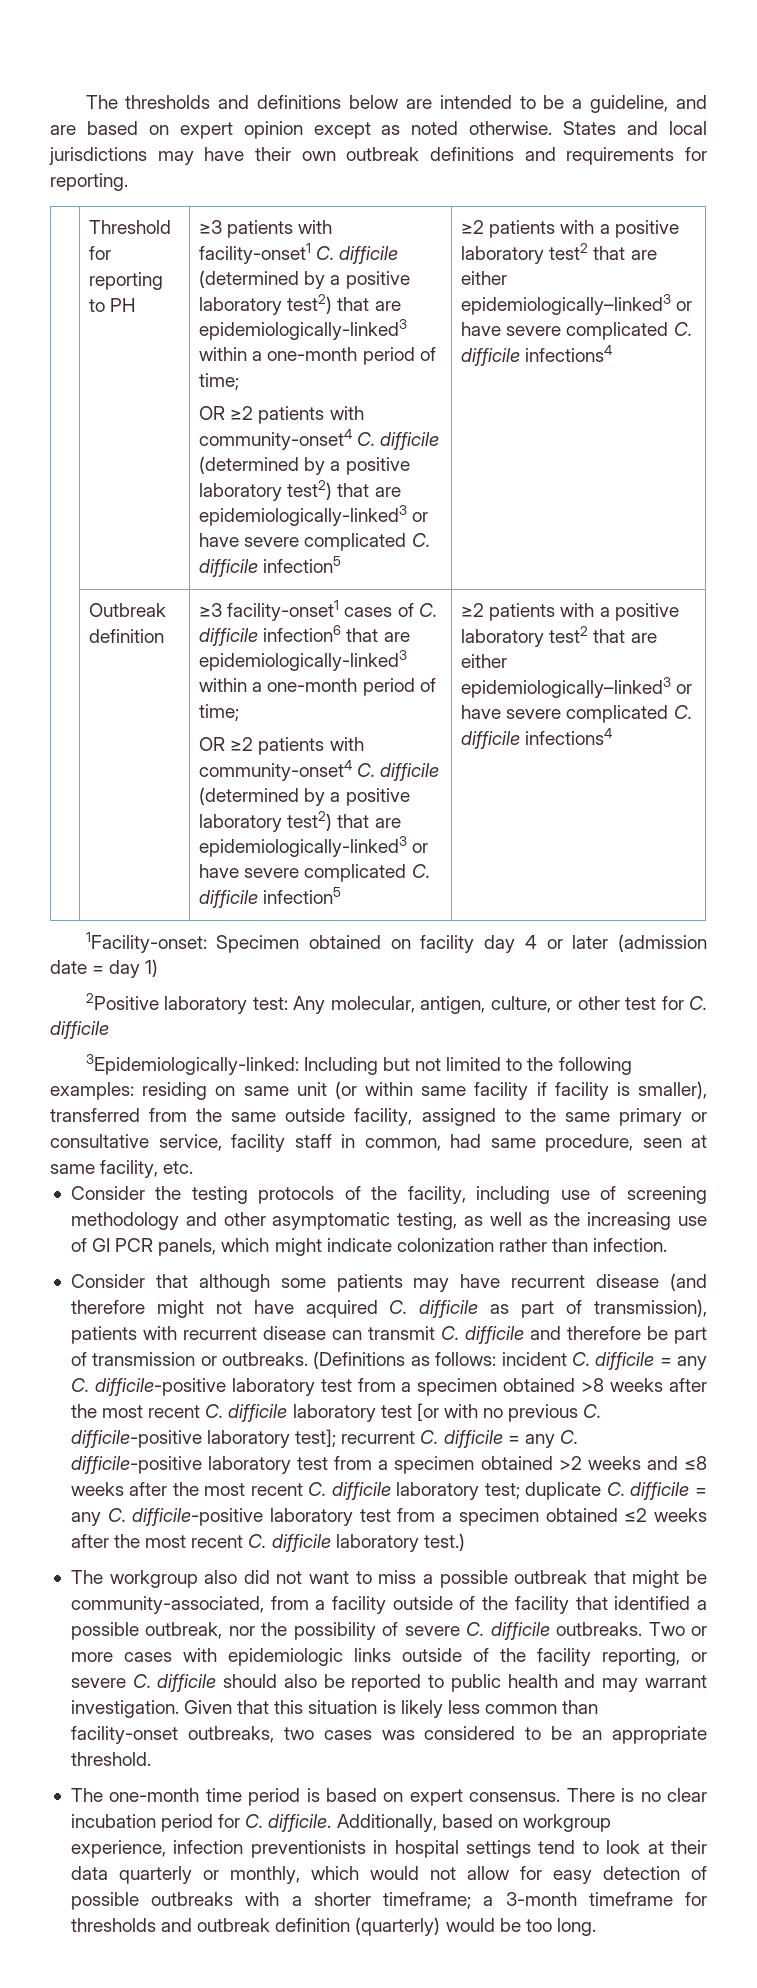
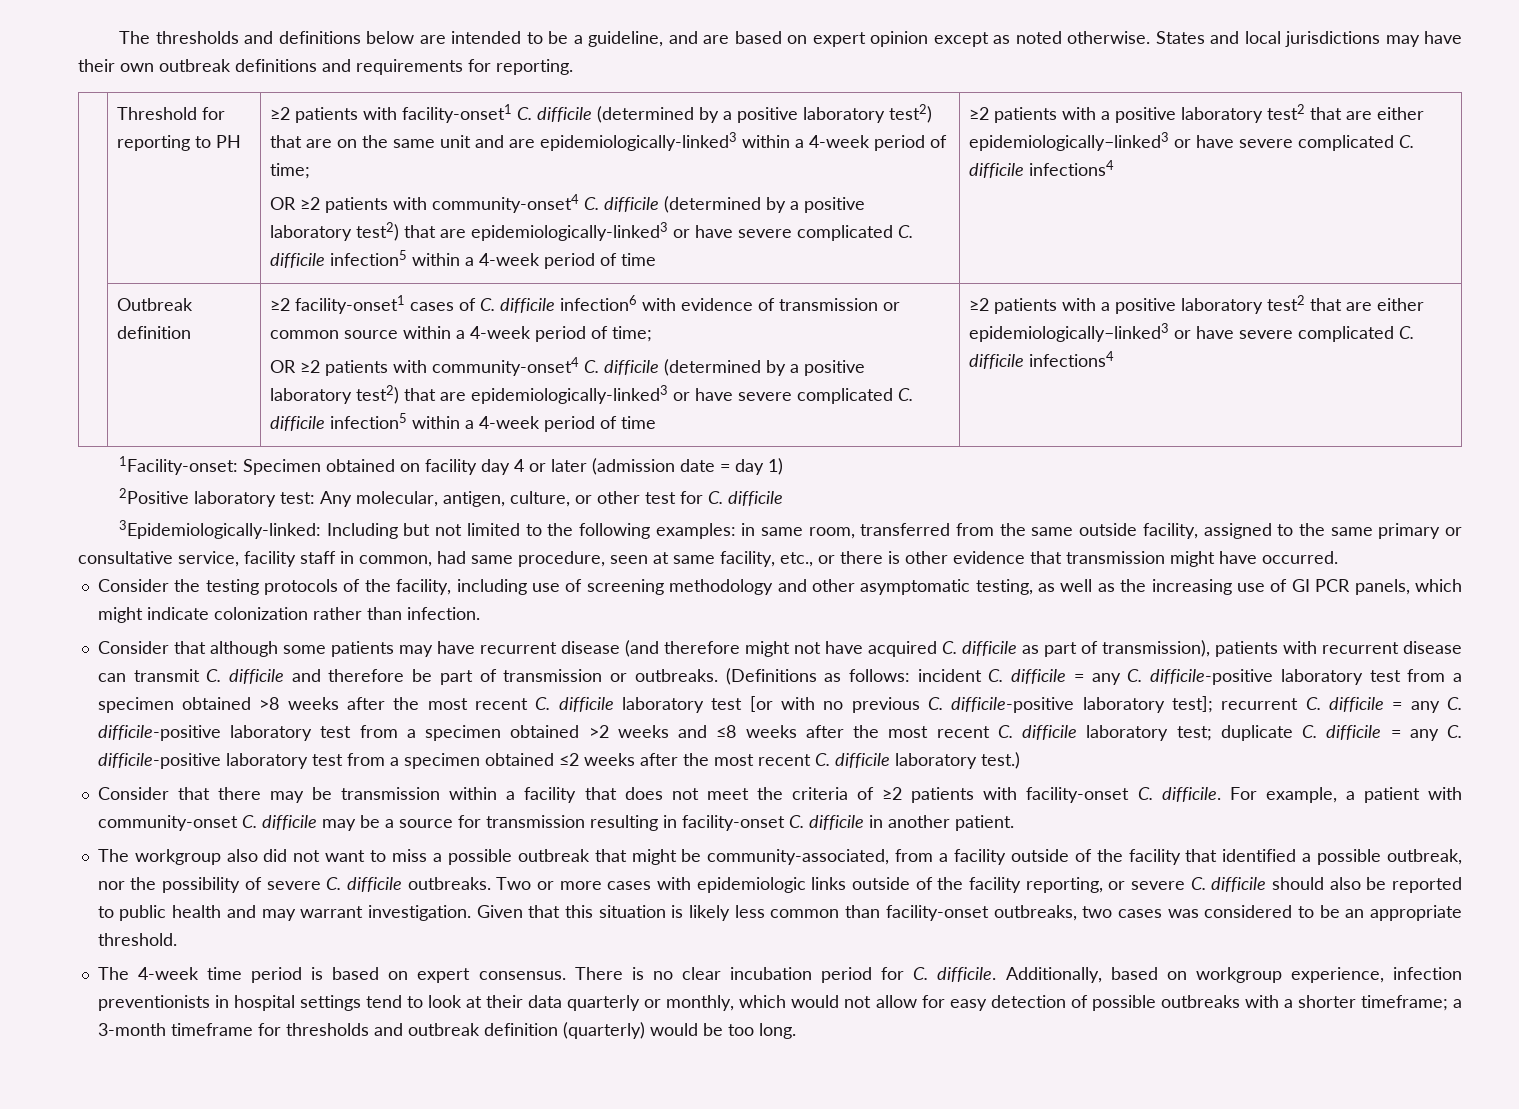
[199,220,223,234] ≥3 -> [270,107,291,120] ≥2
[199,319,408,340] [199,347,358,361] epidemiologically-linked3 within a one-month -> [337,132,871,151] on the same unit and are epidemiologically-linked3 within a 4-week
(342, 564) none -> [412,253,657,269] within a 4-week period of time
[199,603,223,617] ≥3 -> [270,298,291,311] ≥2
[346,628,410,642] [199,650,408,671] [199,678,358,692] that are epidemiologically-linked3 within a one-month -> [642,298,901,311] [270,326,532,339] with evidence of transmission or common source within a 4-week
(342, 895) none -> [412,416,657,432] within a 4-week period of time
[142,1081,707,1100] residing on same unit (or within same facility if facility is smaller), -> [741,523,855,539] in same room,
[163,1161,194,1174] etc. -> [780,551,1338,567] etc., or there is other evidence that transmission might have occurred.
(465, 1542) none -> [97,787,1462,803] [97,815,1014,831] // Consider that there may be transmission within a facility that does not meet the criteria of ≥2 patients with facility-onset C. difficile. For example, a patient with community-onset C. difficile may be a source for transmission resulting in facility-onset C. difficile in another patient.
[109,1788,200,1802] one-month -> [137,967,199,980] 4-week

